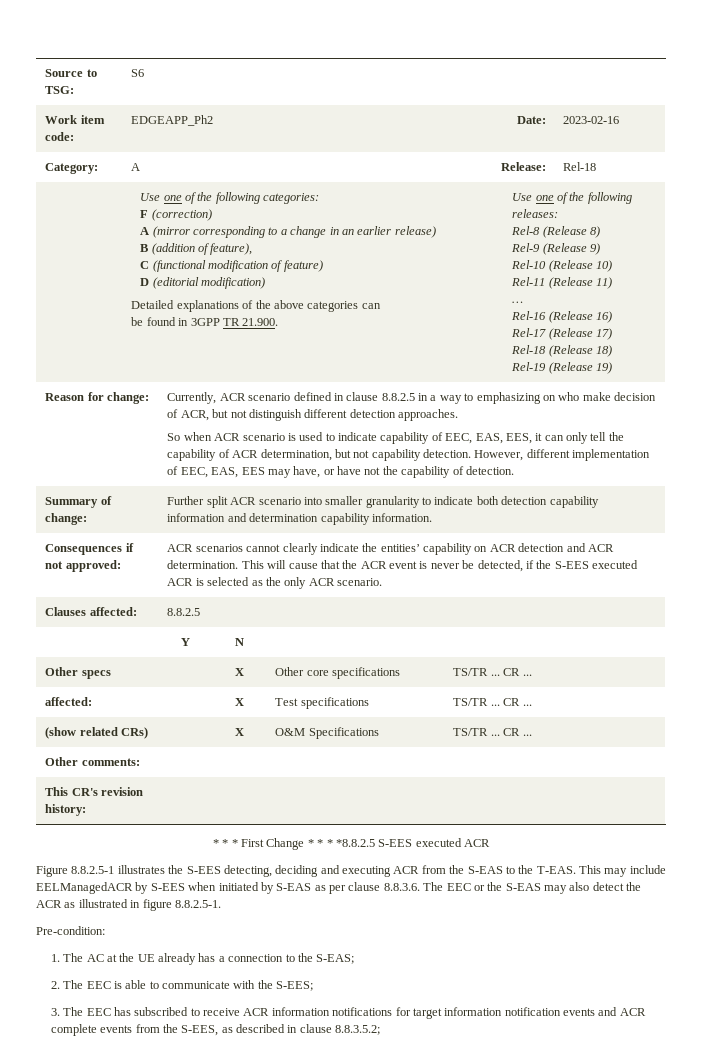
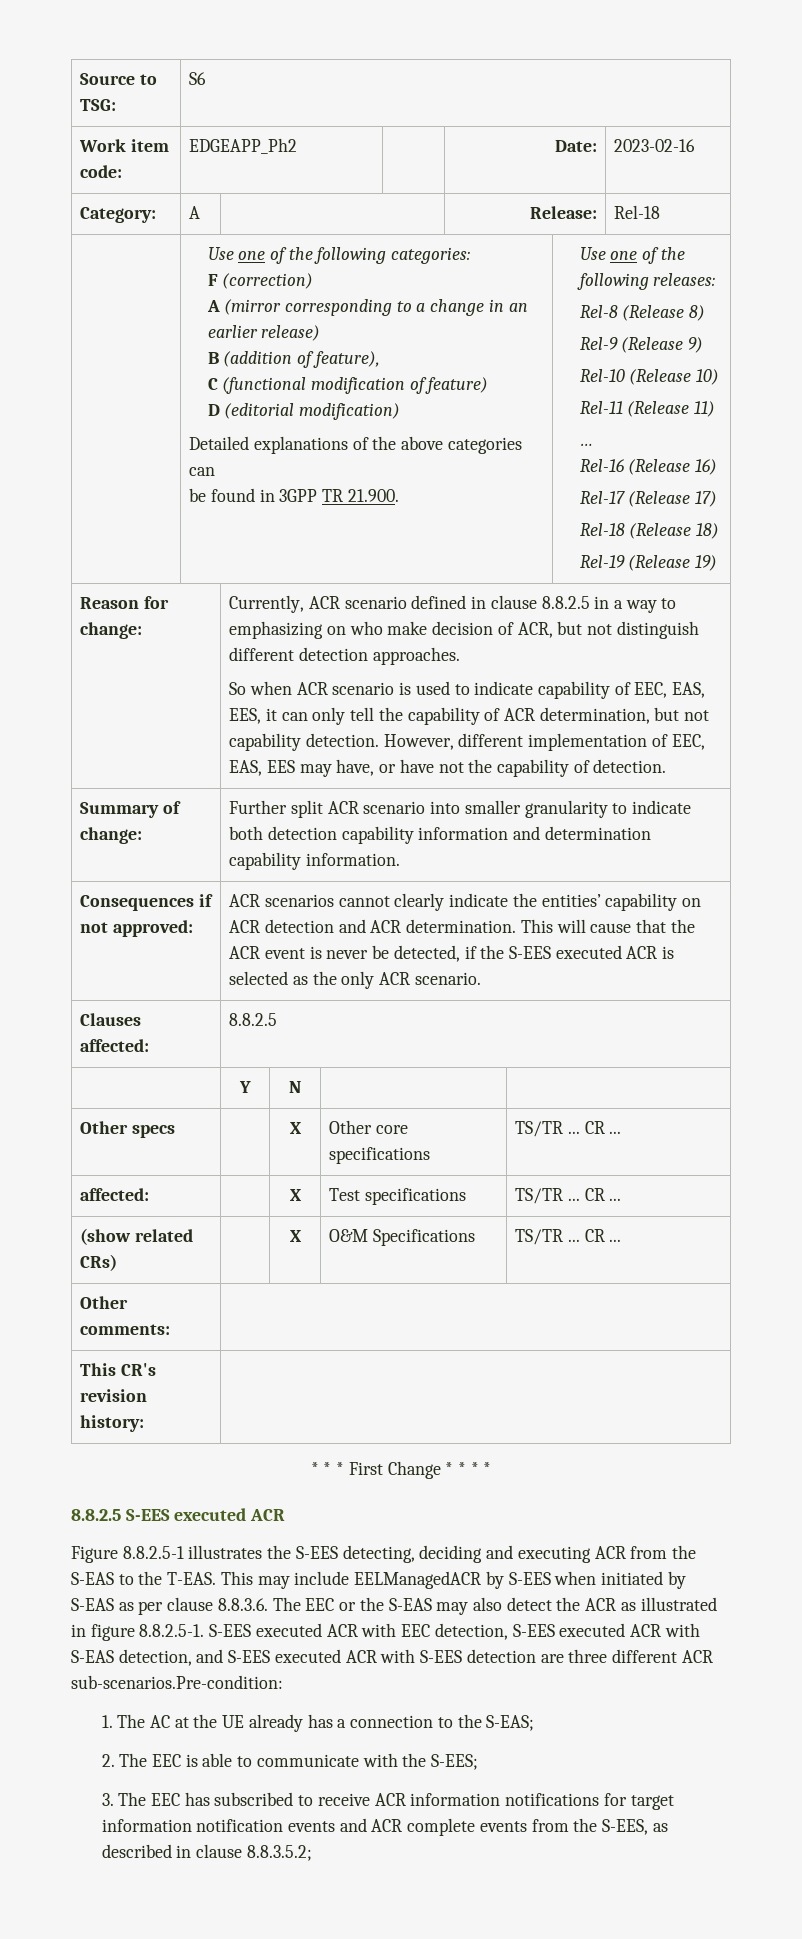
[335,839,375,847] *8.8.2.5 -> [483,1462,492,1475] [71,1509,121,1521] * // 8.8.2.5
[36,926,105,935] // Pre-condition: -> [209,1623,700,1640] [71,1649,713,1666] [71,1675,283,1689] S-EES executed ACR with EEC detection, S-EES executed ACR with S-EAS detection, and S-EES executed ACR with S-EES detection are three different ACR sub-scenarios.Pre-condition:

